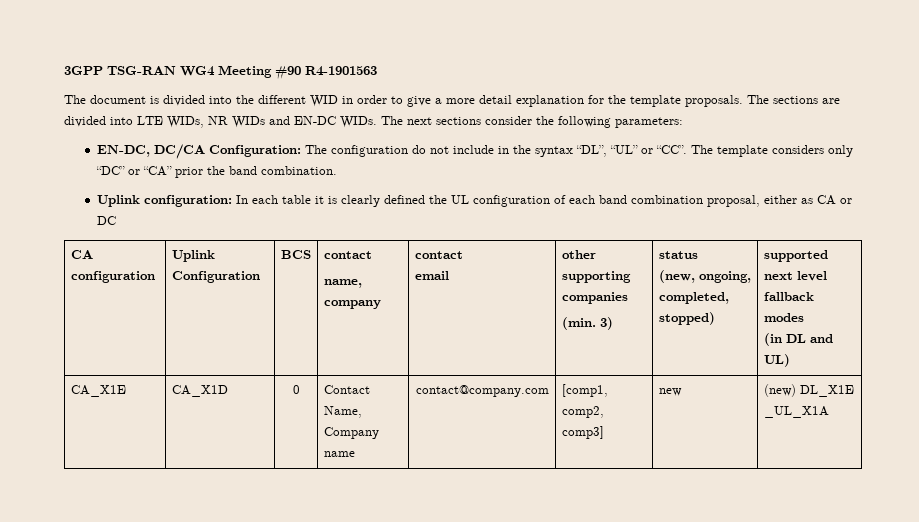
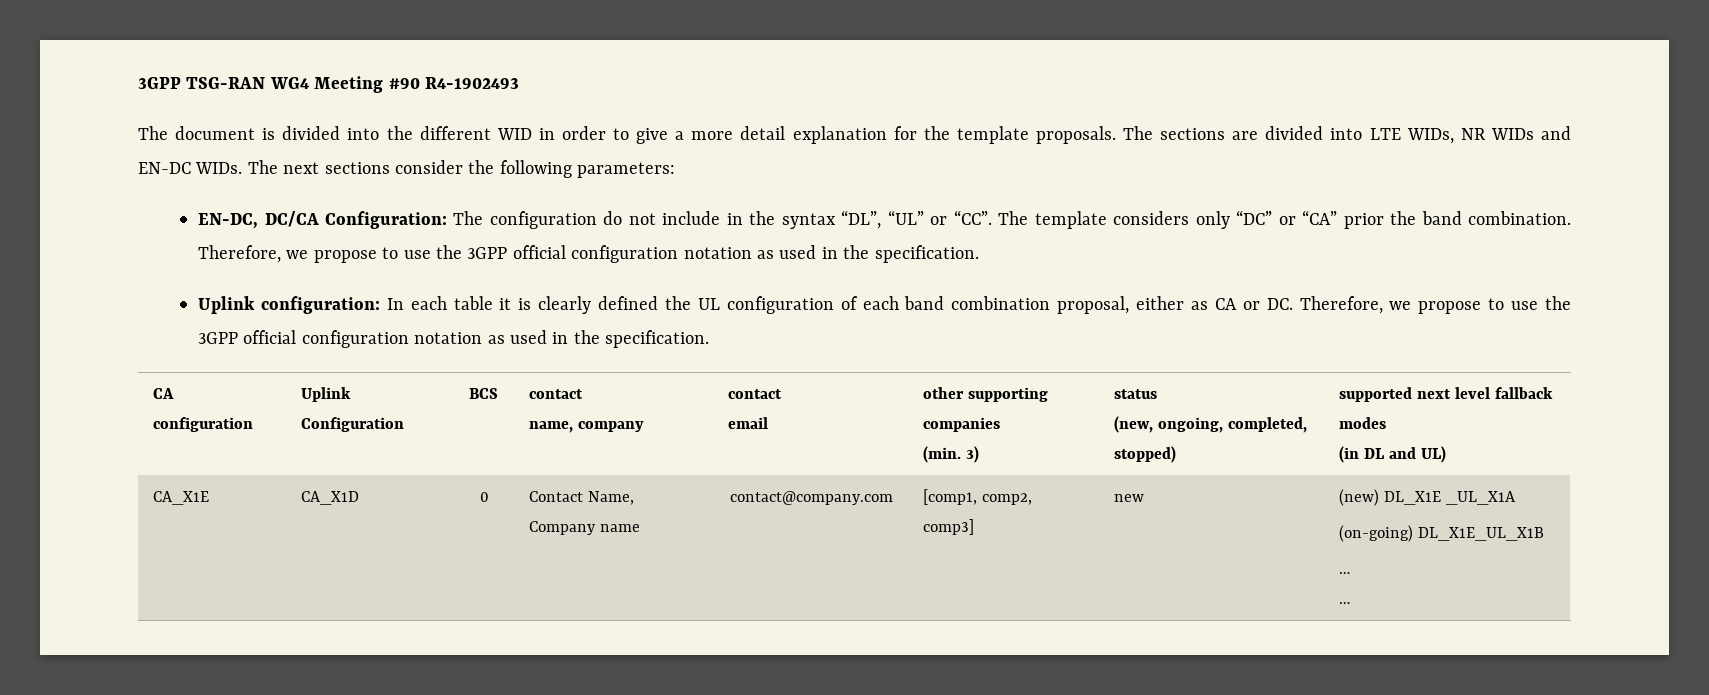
[305,66,377,76] R4-1901563 -> [425,77,519,89] R4-1902493
(337, 170) none -> [198,245,979,263] Therefore, we propose to use the 3GPP official configuration notation as used in the specification.
[96,216,116,225] DC -> [1266,296,1572,314] [198,330,710,348] DC. Therefore, we propose to use the 3GPP official configuration notation as used in the specification.
(829, 412) none -> [1339,525,1545,542] [1339,572,1351,574] [1339,602,1351,604] // (on-going) DL_X1E_UL_X1B // … // …

